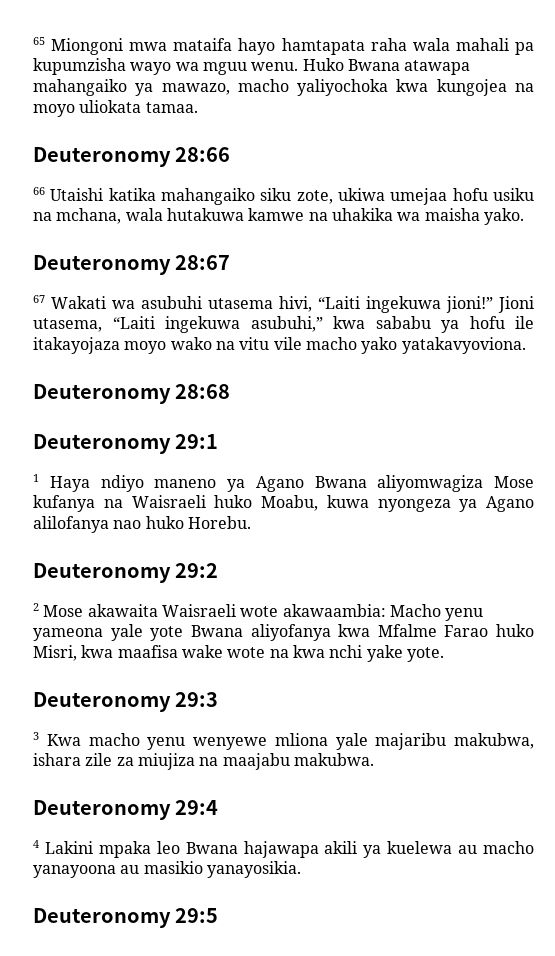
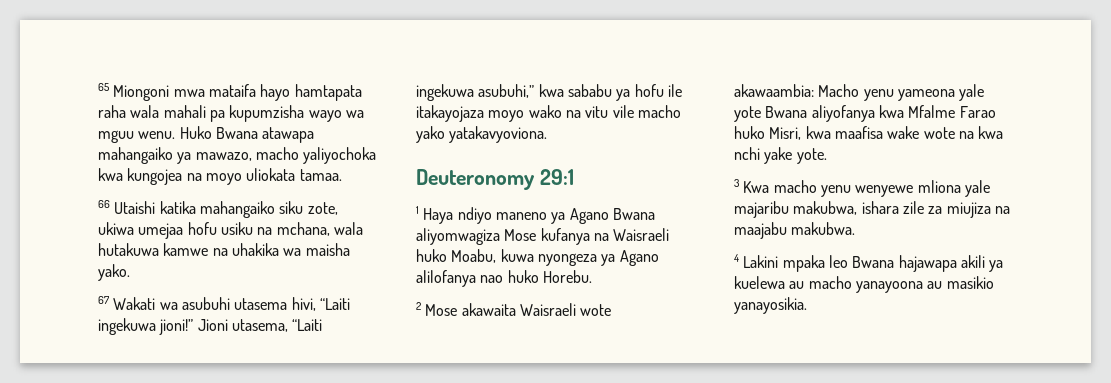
[33,147,231,167] // Deuteronomy 28:66 -> (342, 175) none
[33,255,231,275] // Deuteronomy 28:67 -> (130, 272) none
[33,384,231,404] // Deuteronomy 28:68 -> (548, 134) none
[33,563,219,583] // Deuteronomy 29:2 -> (592, 276) none
[33,692,219,712] // Deuteronomy 29:3 -> (827, 156) none
[33,800,219,820] // Deuteronomy 29:4 -> (856, 228) none
[33,908,219,928] // Deuteronomy 29:5 -> (807, 305) none

